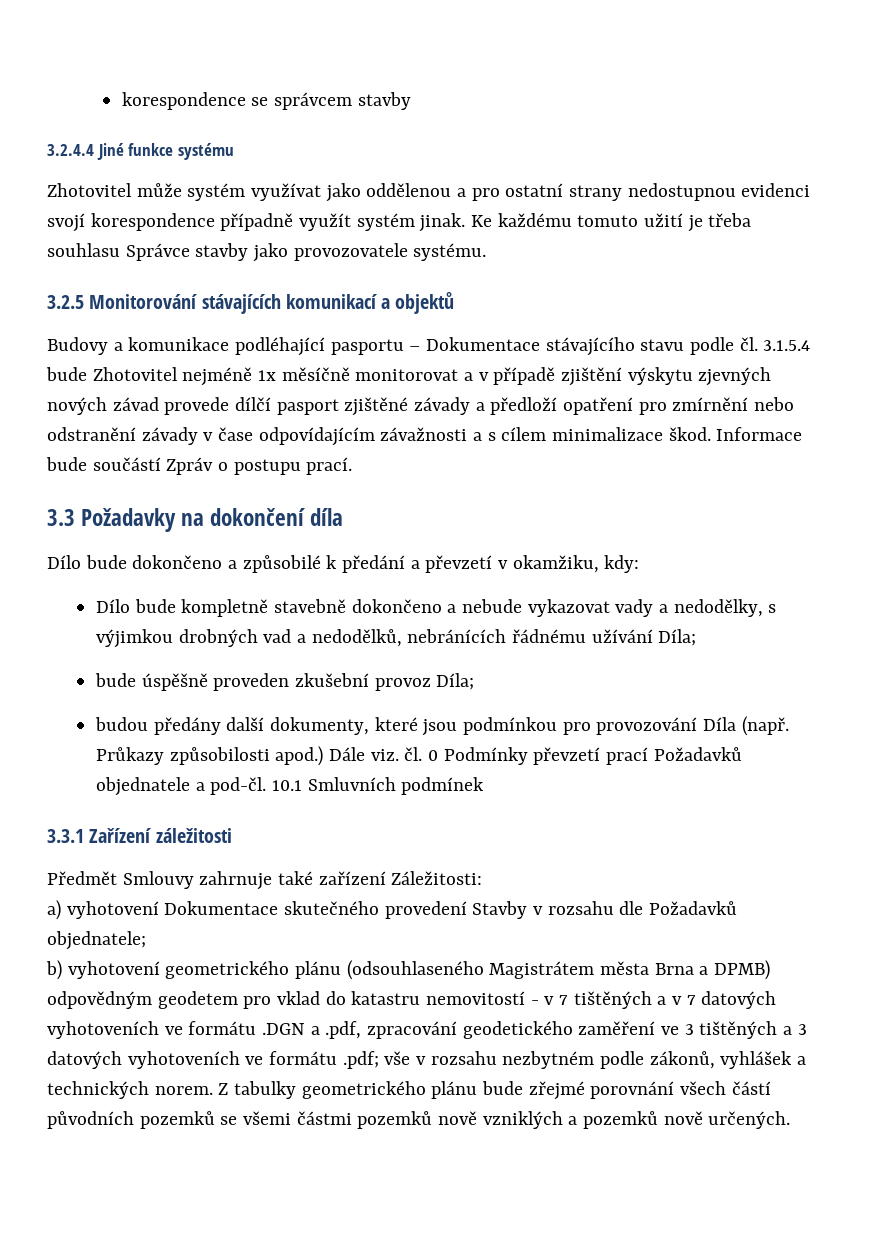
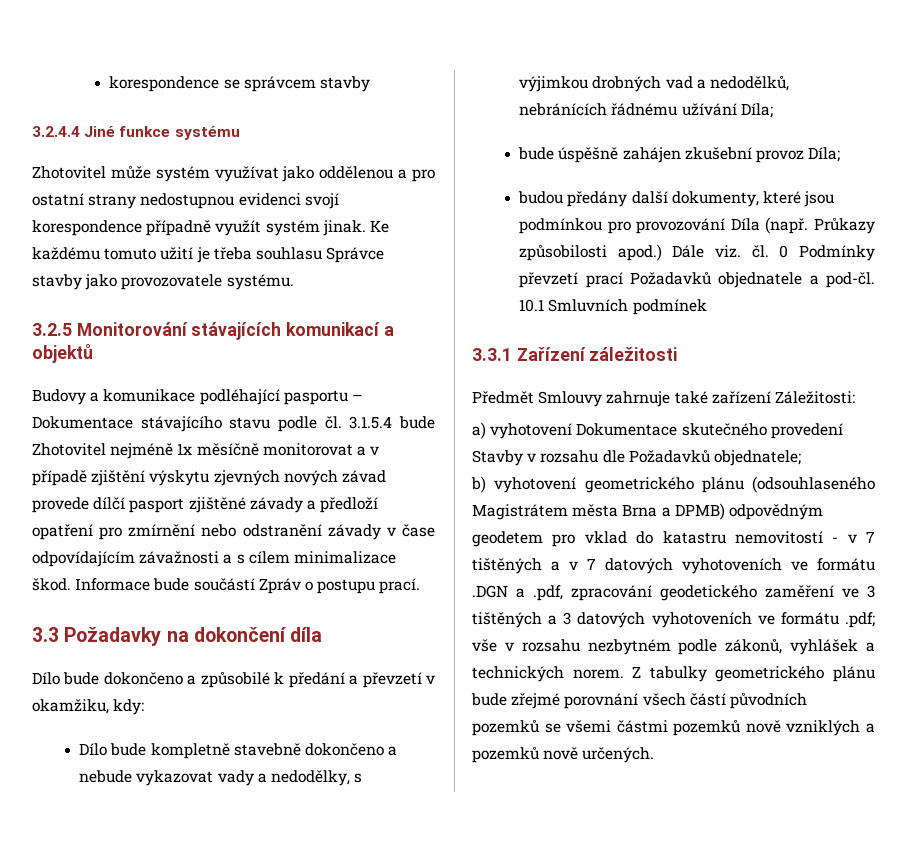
[213,673,290,691] proveden -> [622,147,681,163] zahájen

